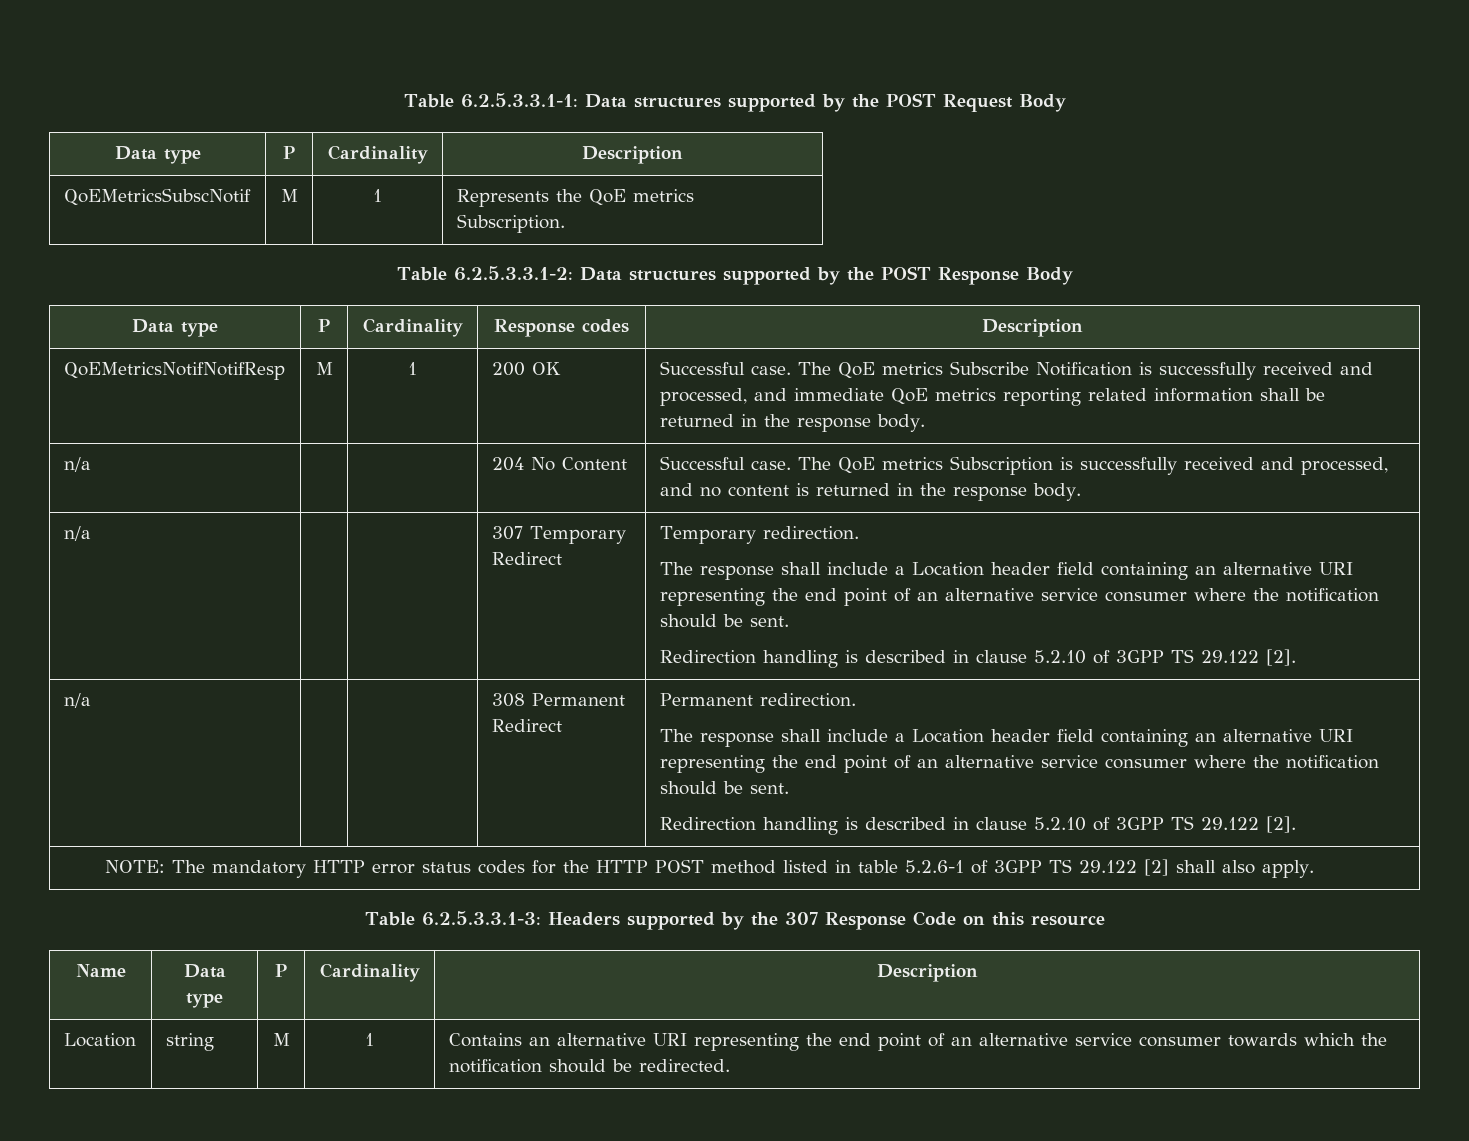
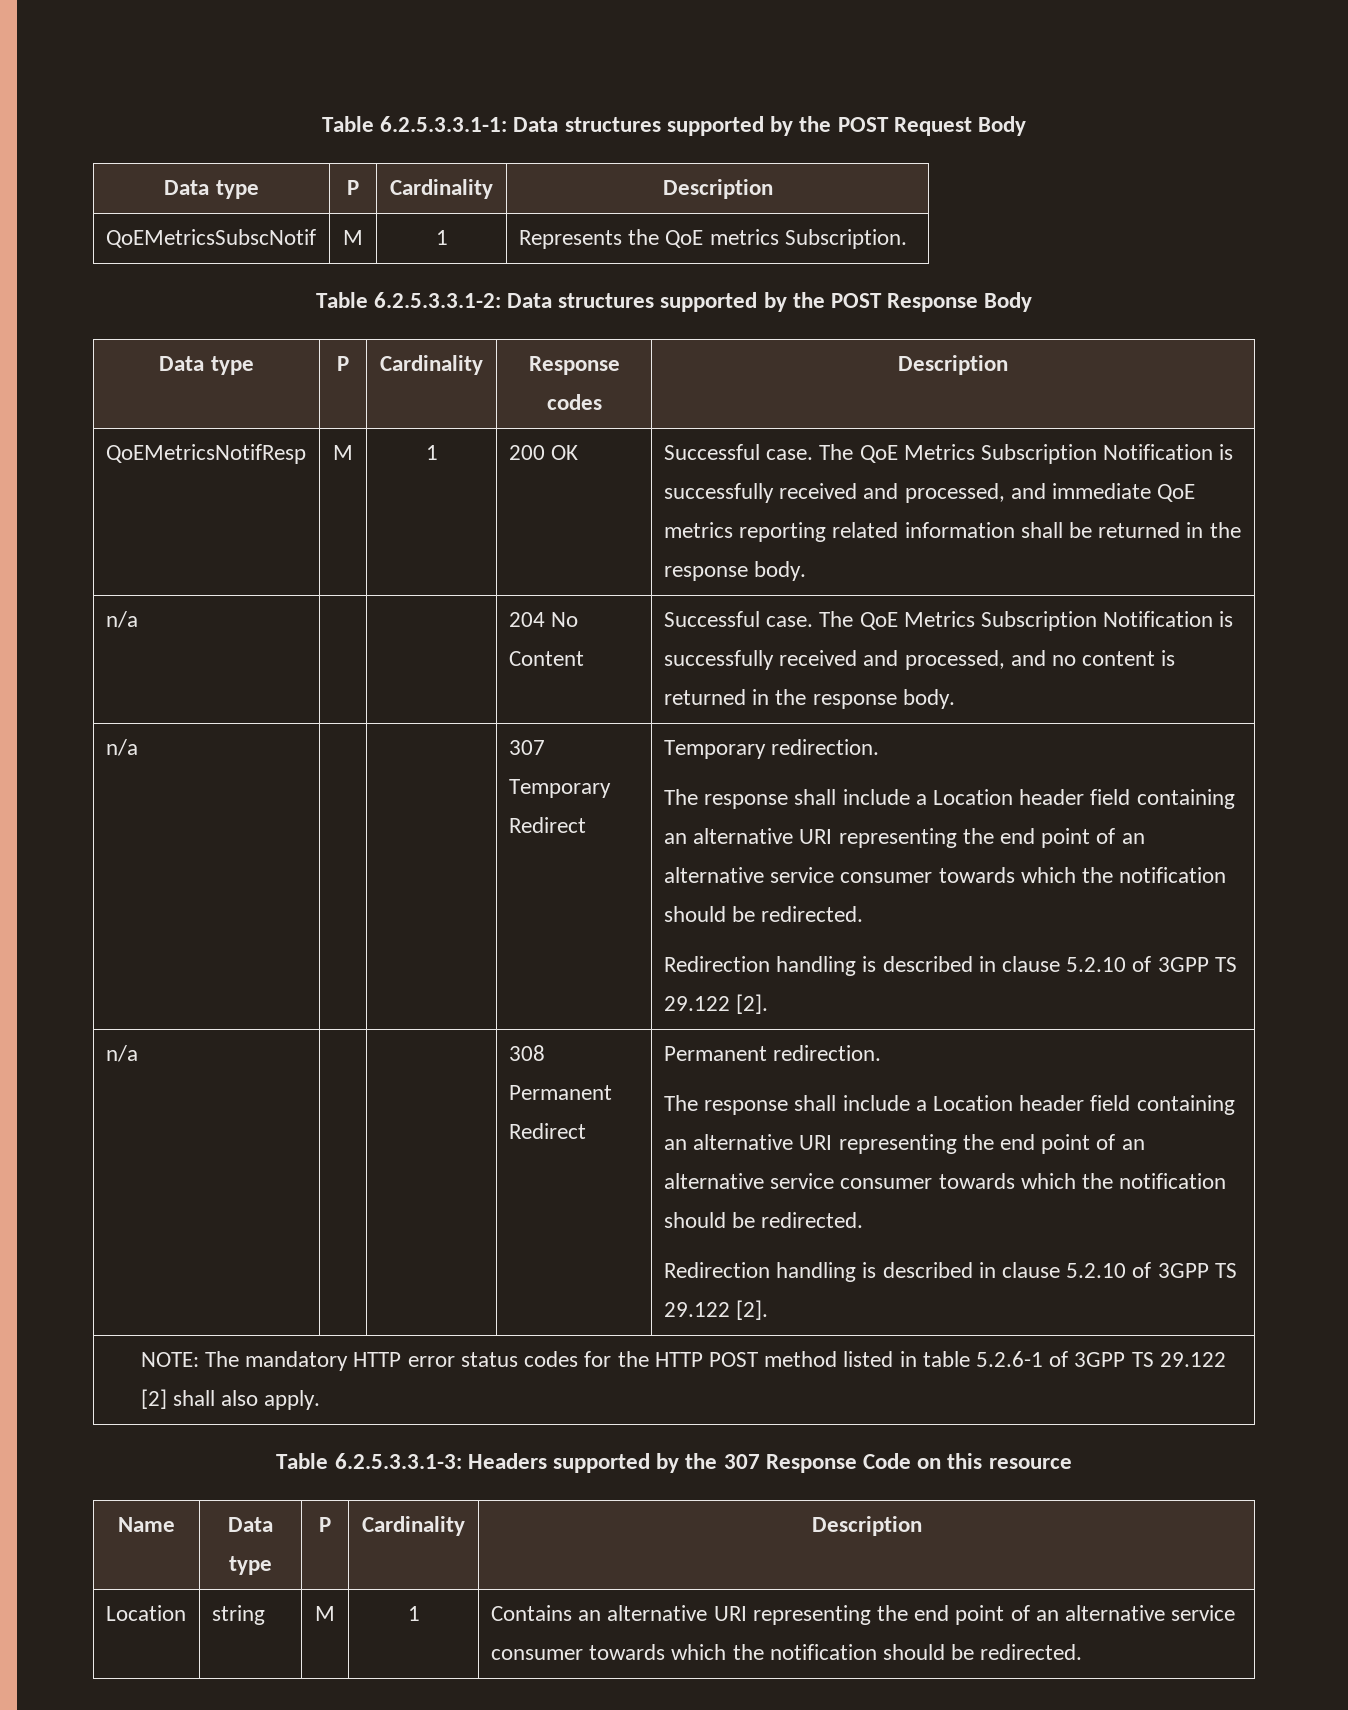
[63,362,285,380] QoEMetricsNotifNotifResp -> [105,444,306,464] QoEMetricsNotifResp
[881,361,1029,375] metrics Subscribe -> [903,444,1097,464] Metrics Subscription
[881,456,1053,475] metrics Subscription -> [903,611,1214,631] Metrics Subscription Notification
[1193,588,1379,602] [659,614,789,628] where the notification should be sent. -> [938,867,1227,883] [663,906,864,922] towards which the notification should be redirected.
[1193,755,1379,769] [659,781,789,795] where the notification should be sent. -> [938,1173,1227,1189] [663,1212,864,1228] towards which the notification should be redirected.

